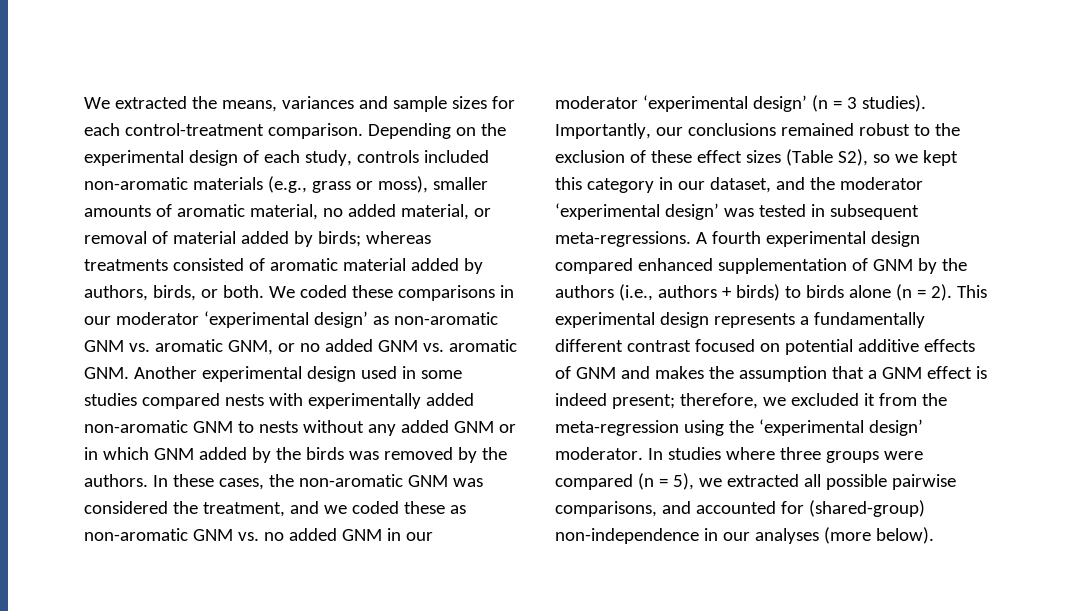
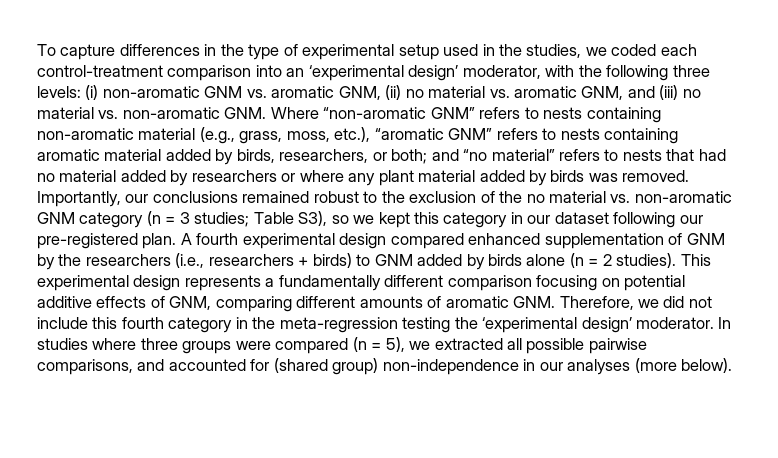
[84,96,515,112] [84,123,506,139] [84,150,489,166] [84,176,488,193] [84,204,491,220] [84,231,431,247] [84,258,483,274] [84,285,514,301] [84,311,389,328] We extracted the means, variances and sample sizes for each control-treatment comparison. Depending on the experimental design of each study, controls included non-aromatic materials (e.g., grass or moss), smaller amounts of aromatic material, no added material, or removal of material added by birds; whereas treatments consisted of aromatic material added by authors, birds, or both. We coded these comparisons in our moderator ‘experimental design’ as -> [37,44,697,60] [37,65,710,81] [37,85,99,100] To capture differences in the type of experimental setup used in the studies, we coded each control-treatment comparison into an ‘experimental design’ moderator, with the following three levels: (i)
[277,339,517,352] [84,366,462,382] [84,393,474,409] [84,420,516,436] [84,447,507,463] [84,474,483,490] [84,501,466,517] [84,528,433,541] [555,95,926,112] or no added GNM vs. aromatic GNM. Another experimental design used in some studies compared nests with experimentally added non-aromatic GNM to nests without any added GNM or in which GNM added by the birds was removed by the authors. In these cases, the non-aromatic GNM was considered the treatment, and we coded these as non-aromatic GNM vs. no added GNM in our moderator ‘experimental design’ (n = 3 studies). -> [385,85,701,100] [37,107,661,123] [37,127,679,144] [37,149,726,165] [37,170,690,186] (ii) no material vs. aromatic GNM, and (iii) no material vs. non-aromatic GNM. Where “non-aromatic GNM” refers to nests containing non-aromatic material (e.g., grass, moss, etc.), “aromatic GNM” refers to nests containing aromatic material added by birds, researchers, or both; and “no material” refers to nests that had no material added by researchers or where any plant material added by birds was removed.
[650,149,868,166] these effect sizes (Table S2), -> [499,191,732,203] [37,211,328,228] the no material vs. non-aromatic GNM category (n = 3 studies; Table S3),
[709,177,923,193] [555,203,919,220] [555,231,691,247] dataset, and the moderator ‘experimental design’ was tested in subsequent meta-regressions. -> [554,212,703,228] [37,233,177,249] dataset following our pre-registered plan.
[555,284,801,301] authors (i.e., authors + birds) to -> [85,253,485,270] researchers (i.e., researchers + birds) to GNM added by
[930,284,952,301] 2). -> [602,253,677,268] 2 studies).
[626,339,755,352] contrast focused -> [447,275,598,291] comparison focusing
[575,366,987,382] [555,393,917,409] GNM and makes the assumption that a GNM effect is indeed present; therefore, we excluded it from -> [169,296,712,312] [37,317,248,333] GNM, comparing different amounts of aromatic GNM. Therefore, we did not include this fourth category in
[683,420,724,436] using -> [402,317,451,333] testing
[808,500,925,517] (shared-group) -> [273,358,379,375] (shared group)

